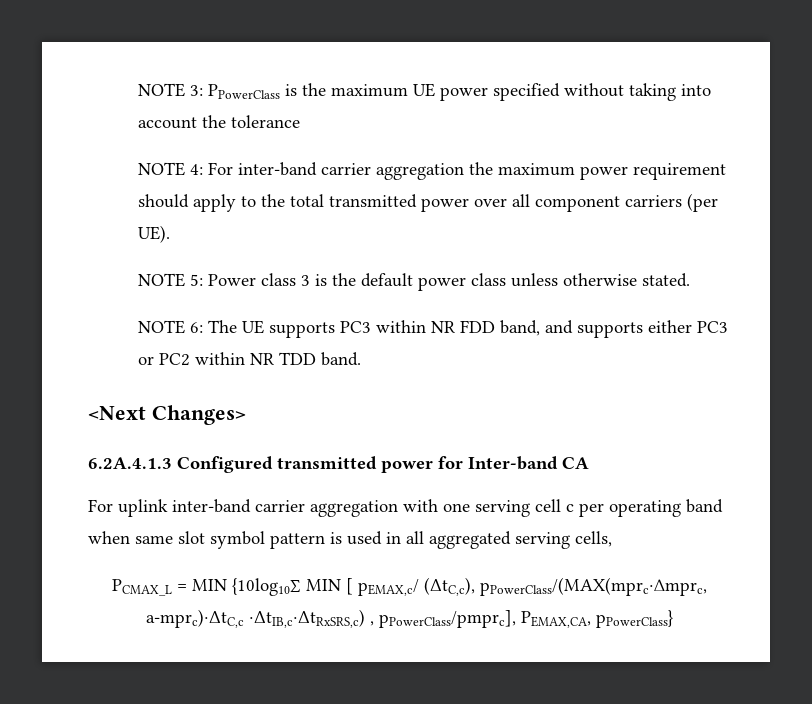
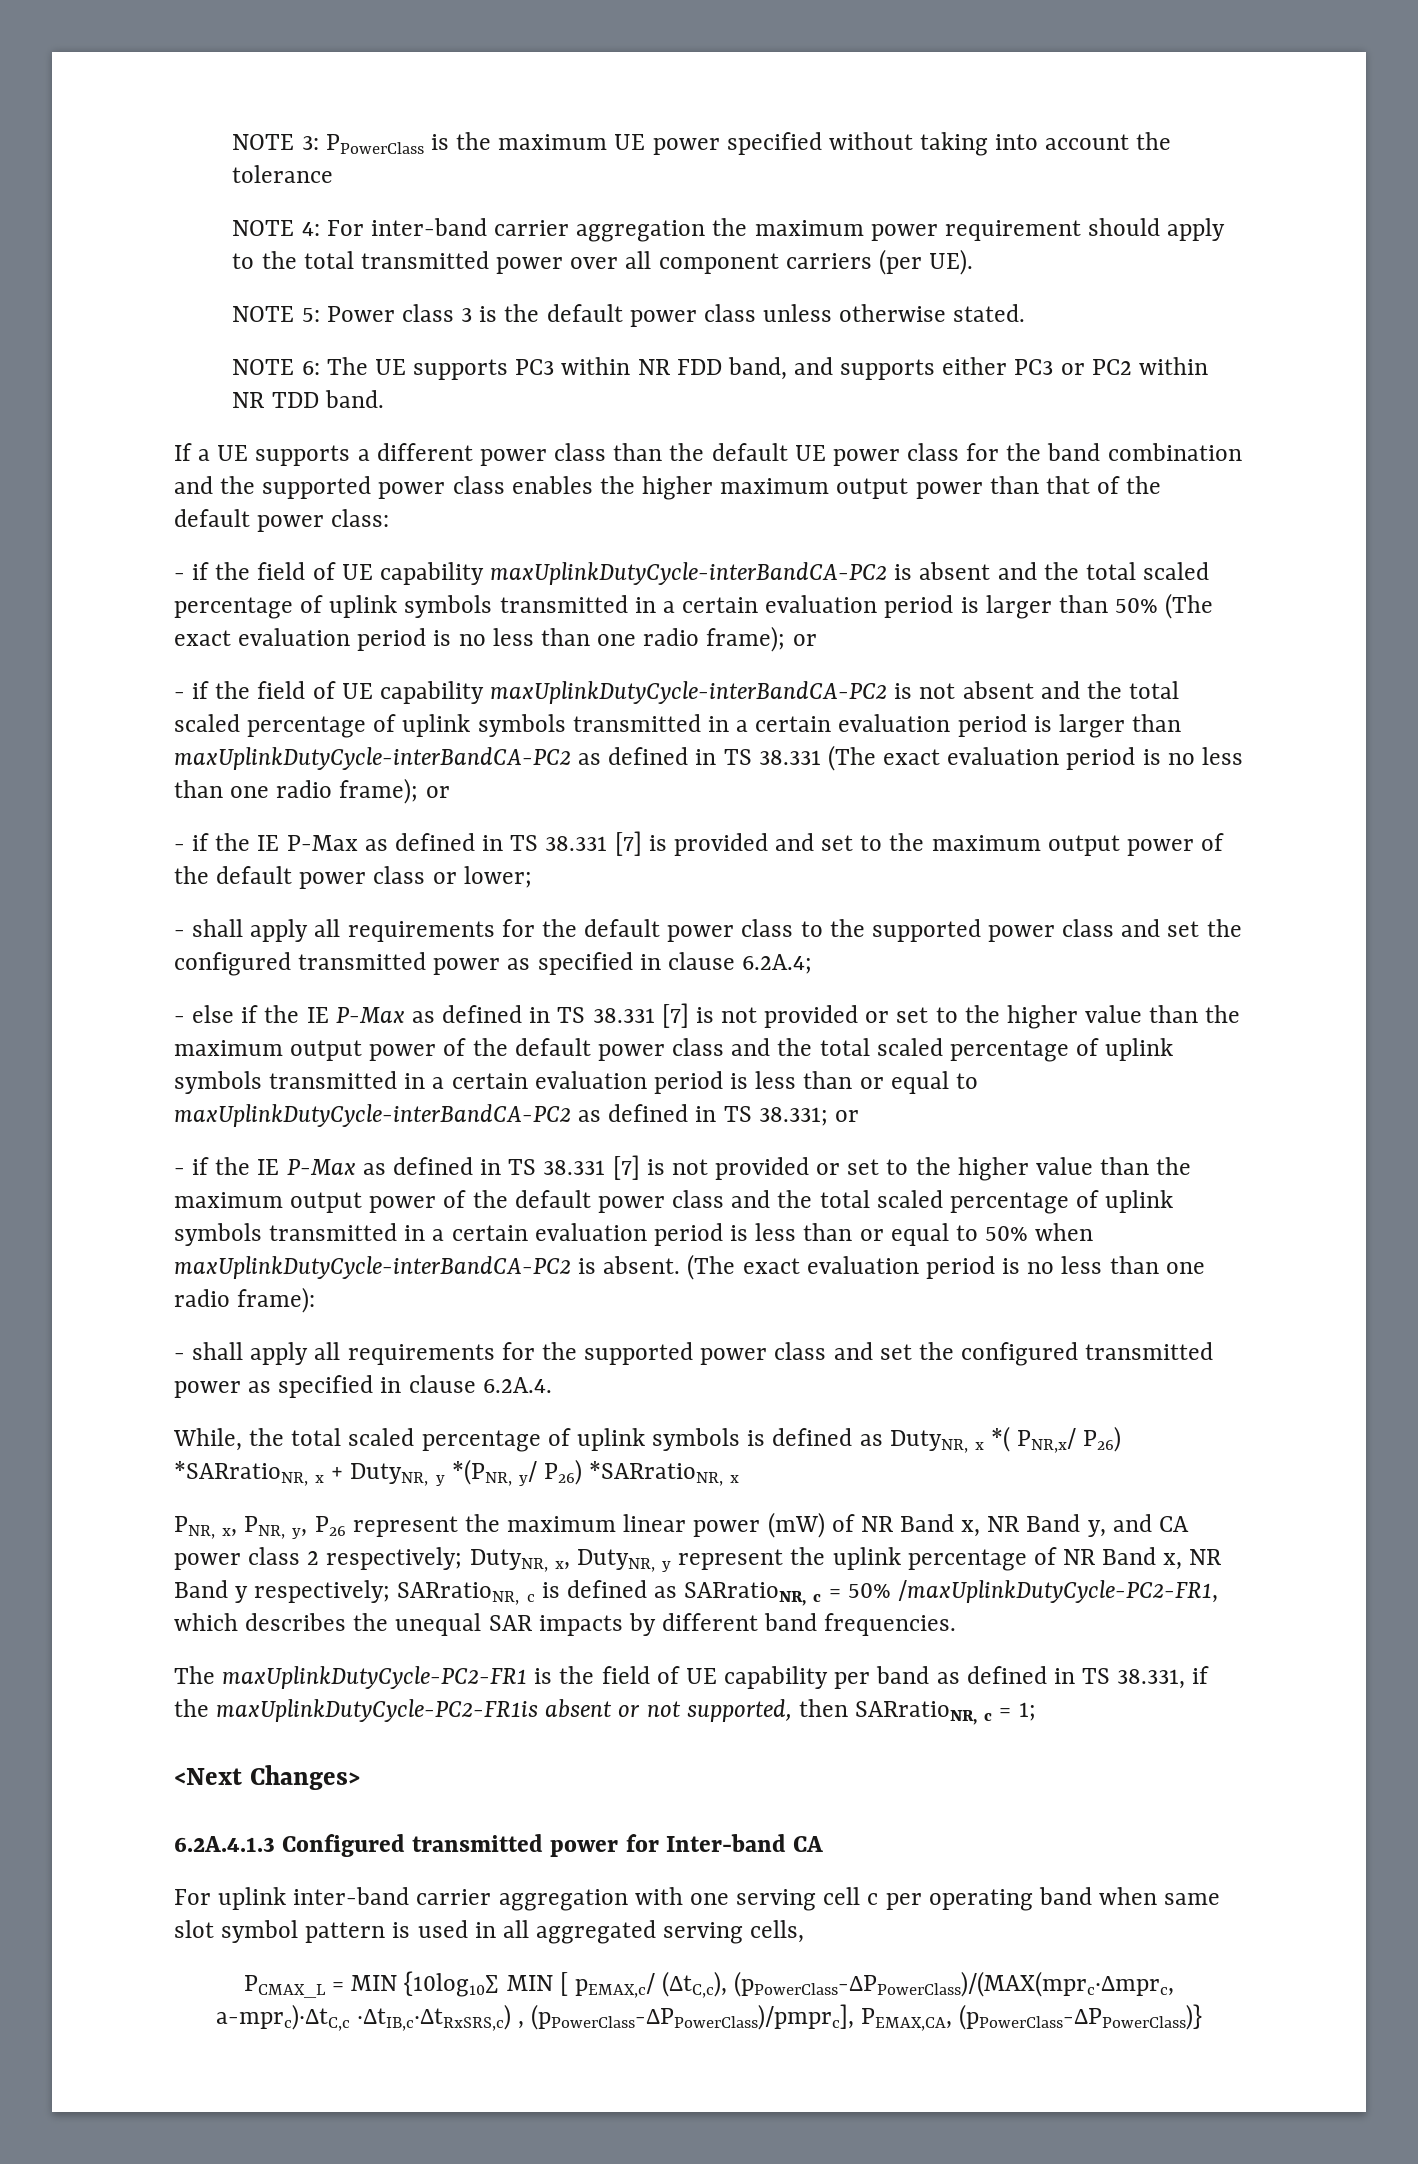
(361, 359) none -> [174,443,1242,466] [174,476,1162,500] [174,509,390,532] [174,562,1210,585] [174,593,1214,619] [174,626,817,652] [174,681,1180,704] [174,714,1182,738] [174,745,1243,771] [174,778,450,804] [174,831,1225,856] [174,866,532,889] [174,919,1242,942] [174,952,813,976] [174,1003,1241,1029] [174,1038,1174,1062] [174,1071,978,1094] [174,1104,859,1127] [174,1155,1192,1181] [174,1190,1174,1214] [174,1223,1094,1246] [174,1254,1205,1280] [174,1287,316,1313] [174,1342,1214,1366] [174,1375,552,1398] [173,1426,1122,1453] [174,1459,740,1486] [174,1512,1189,1539] [174,1547,1222,1572] [174,1580,1218,1606] [174,1613,957,1636] [174,1666,1210,1689] [174,1699,1036,1725] // If a UE supports a different power class than the default UE power class for the band combination and the supported power class enables the higher maximum output power than that of the default power class: // - if the field of UE capability maxUplinkDutyCycle-interBandCA-PC2 is absent and the total scaled percentage of uplink symbols transmitted in a certain evaluation period is larger than 50% (The exact evaluation period is no less than one radio frame); or // - if the field of UE capability maxUplinkDutyCycle-interBandCA-PC2 is not absent and the total scaled percentage of uplink symbols transmitted in a certain evaluation period is larger than maxUplinkDutyCycle-interBandCA-PC2 as defined in TS 38.331 (The exact evaluation period is no less than one radio frame); or // - if the IE P-Max as defined in TS 38.331 [7] is provided and set to the maximum output power of the default power class or lower; // - shall apply all requirements for the default power class to the supported power class and set the configured transmitted power as specified in clause 6.2A.4; // - else if the IE P-Max as defined in TS 38.331 [7] is not provided or set to the higher value than the maximum output power of the default power class and the total scaled percentage of uplink symbols transmitted in a certain evaluation period is less than or equal to maxUplinkDutyCycle-interBandCA-PC2 as defined in TS 38.331; or // - if the IE P-Max as defined in TS 38.331 [7] is not provided or set to the higher value than the maximum output power of the default power class and the total scaled percentage of uplink symbols transmitted in a certain evaluation period is less than or equal to 50% when maxUplinkDutyCycle-interBandCA-PC2 is absent. (The exact evaluation period is no less than one radio frame): // - shall apply all requirements for the supported power class and set the configured transmitted power as specified in clause 6.2A.4. // While, the total scaled percentage of uplink symbols is defined as DutyNR, x *( PNR,x/ P26) *SARratioNR, x + DutyNR, y *(PNR, y/ P26) *SARratioNR, x // PNR, x, PNR, y, P26 represent the maximum linear power (mW) of NR Band x, NR Band y, and CA power class 2 respectively; DutyNR, x, DutyNR, y represent the uplink percentage of NR Band x, NR Band y respectively; SARratioNR, c is defined as SARratioNR, c = 50% /maxUplinkDutyCycle-PC2-FR1, which describes the unequal SAR impacts by different band frequencies. // The maxUplinkDutyCycle-PC2-FR1 is the field of UE capability per band as defined in TS 38.331, if the maxUplinkDutyCycle-PC2-FR1is absent or not supported, then SARratioNR, c = 1;
[480,577,707,596] pPowerClass/(MAX(mprc·∆mprc, -> [734,1971,1175,1997] (pPowerClass-ΔPPowerClass)/(MAX(mprc·∆mprc,
[379,610,673,628] pPowerClass/pmprc], PEMAX,CA, pPowerClass} -> [531,2004,1203,2031] (pPowerClass-ΔPPowerClass)/pmprc], PEMAX,CA, (pPowerClass-ΔPPowerClass)}

